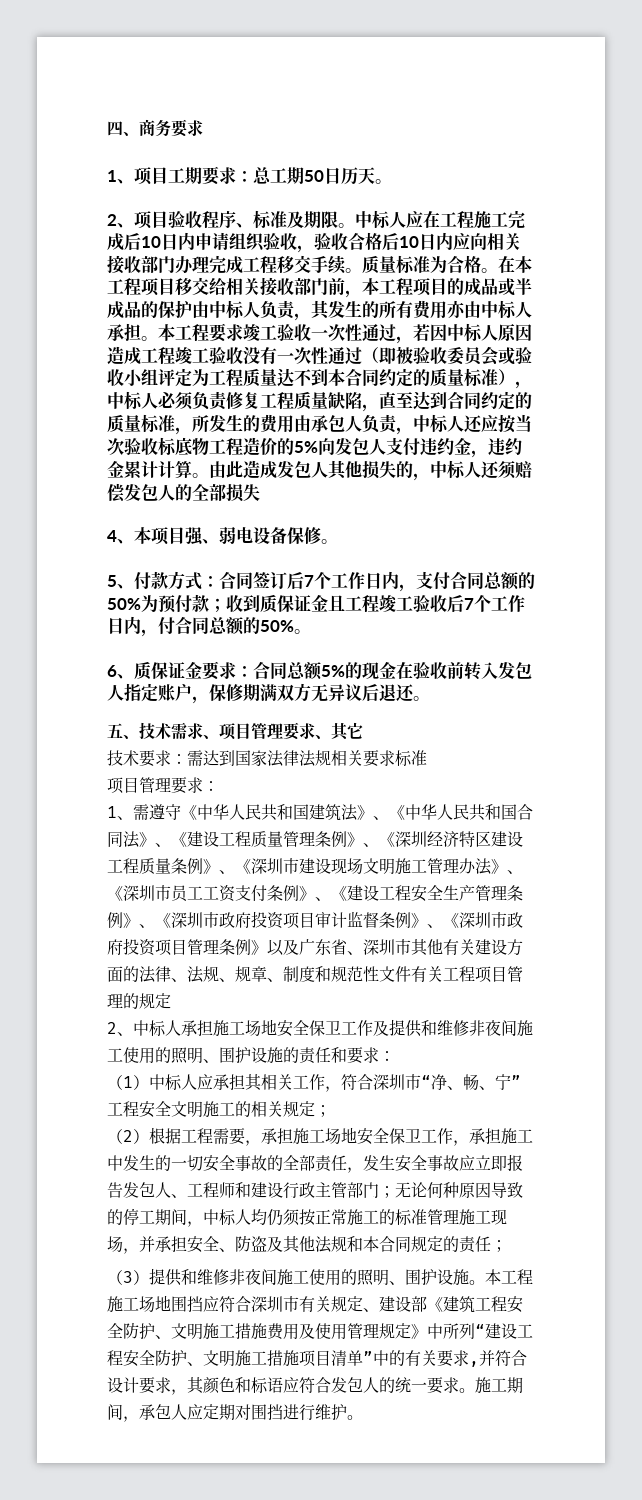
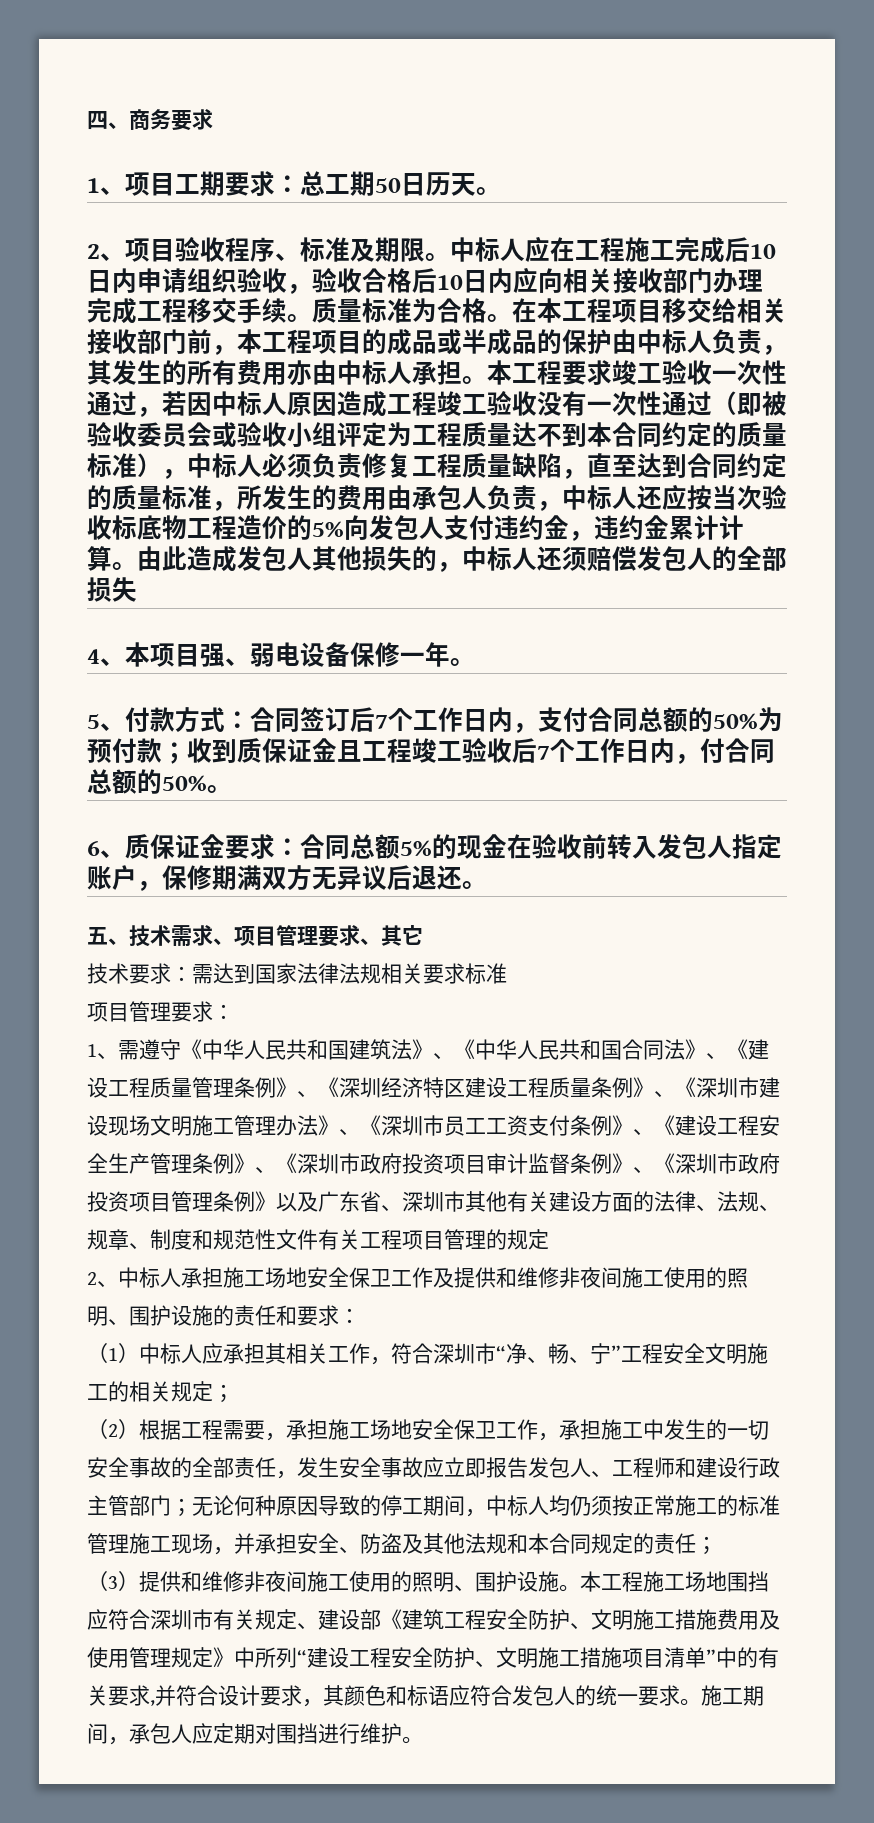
(321, 535) none -> [400,642,450,667] 一年

